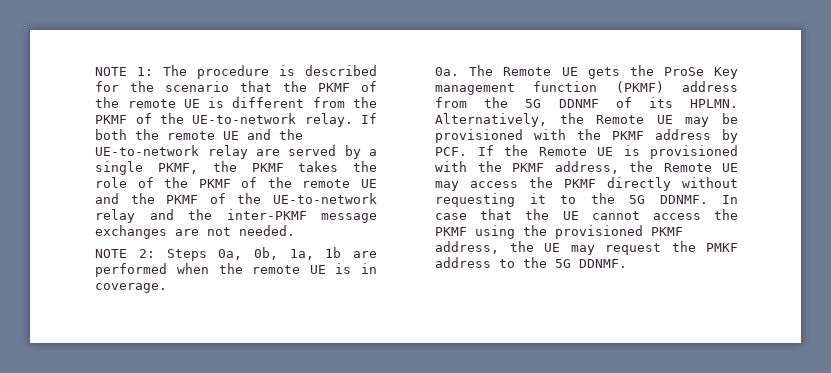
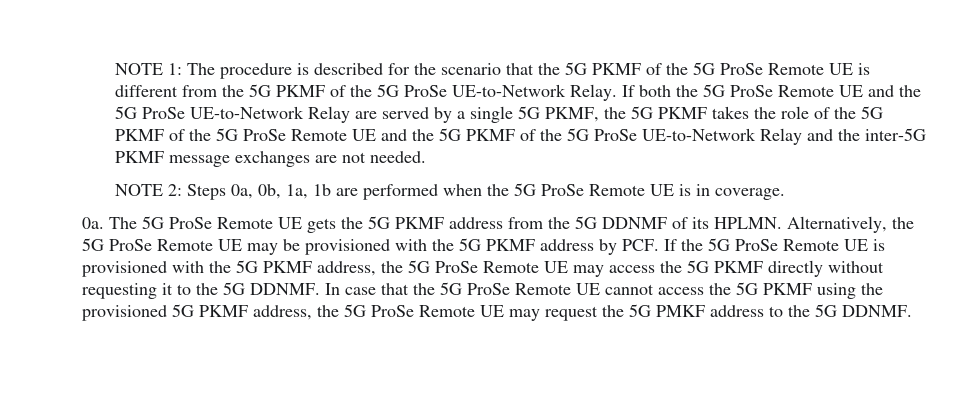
[318,81,377,92] [95,97,176,108] PKMF of the remote -> [565,62,825,75] 5G PKMF of the 5G ProSe Remote
[95,113,377,127] [95,129,304,140] [95,145,248,159] PKMF of the UE-to-network relay. If both the remote UE and the UE-to-network relay -> [249,84,922,101] [115,106,351,123] 5G PKMF of the 5G ProSe UE-to-Network Relay. If both the 5G ProSe Remote UE and the 5G ProSe UE-to-Network Relay
(144, 168) none -> [518,106,541,119] 5G
(237, 166) none -> [631,106,654,119] 5G
[198,177,377,188] [95,193,377,204] [95,209,307,223] PKMF of the remote UE and the PKMF of the UE-to-network relay and the inter-PKMF -> [861,106,884,119] [115,128,927,145] [115,151,165,163] 5G PKMF of the 5G ProSe Remote UE and the 5G PKMF of the 5G ProSe UE-to-Network Relay and the inter-5G PKMF
[252,265,301,274] remote -> [514,183,646,196] 5G ProSe Remote
(494, 70) none -> [142,216,213,229] 5G ProSe
[663,67,738,79] [435,81,664,95] ProSe Key management function (PKMF) -> [368,216,445,229] 5G PKMF
(584, 118) none -> [82,238,153,251] 5G ProSe
(602, 134) none -> [459,238,482,251] 5G
(529, 150) none -> [708,238,779,251] 5G ProSe
[512,161,654,174] PKMF address, the -> [236,260,479,276] 5G PKMF address, the 5G ProSe
(554, 182) none -> [687,260,710,273] 5G
(550, 214) none -> [440,282,572,295] 5G ProSe Remote
(738, 214) none -> [736,282,759,295] 5G
[651,227,684,236] [435,241,534,254] PKMF address, the -> [172,304,476,320] 5G PKMF address, the 5G ProSe Remote
(696, 246) none -> [629,304,652,317] 5G

